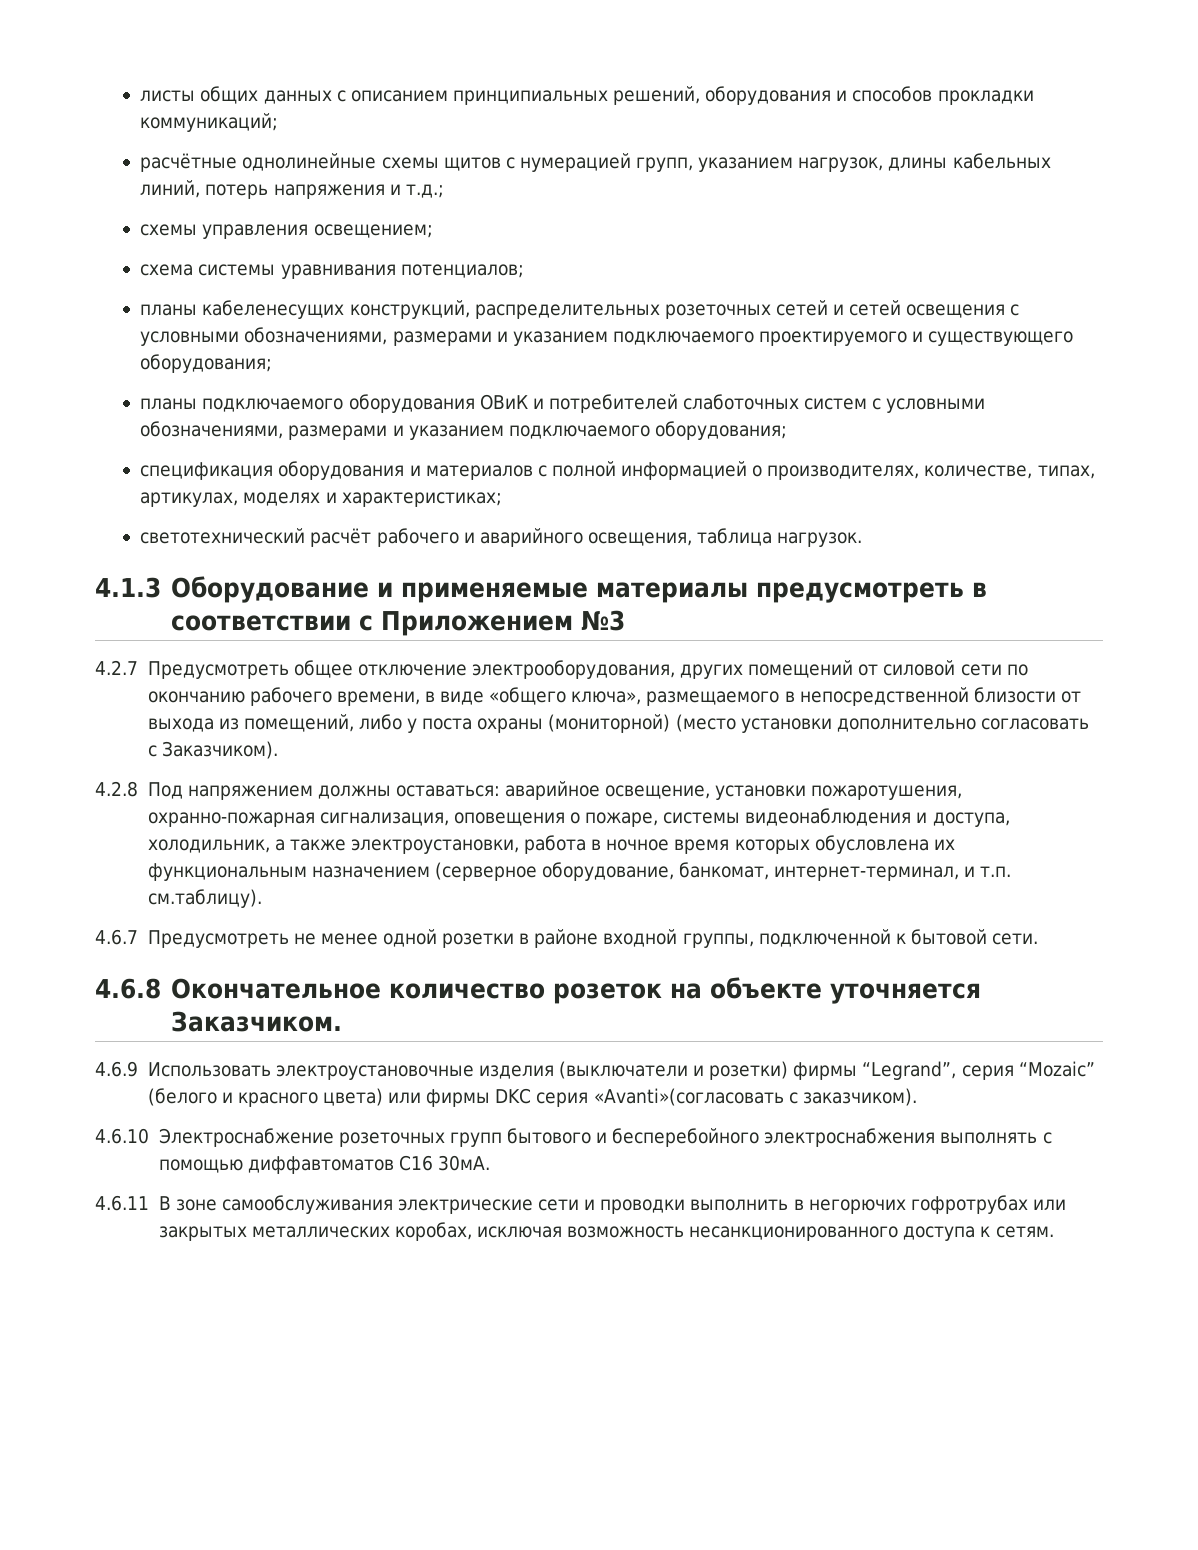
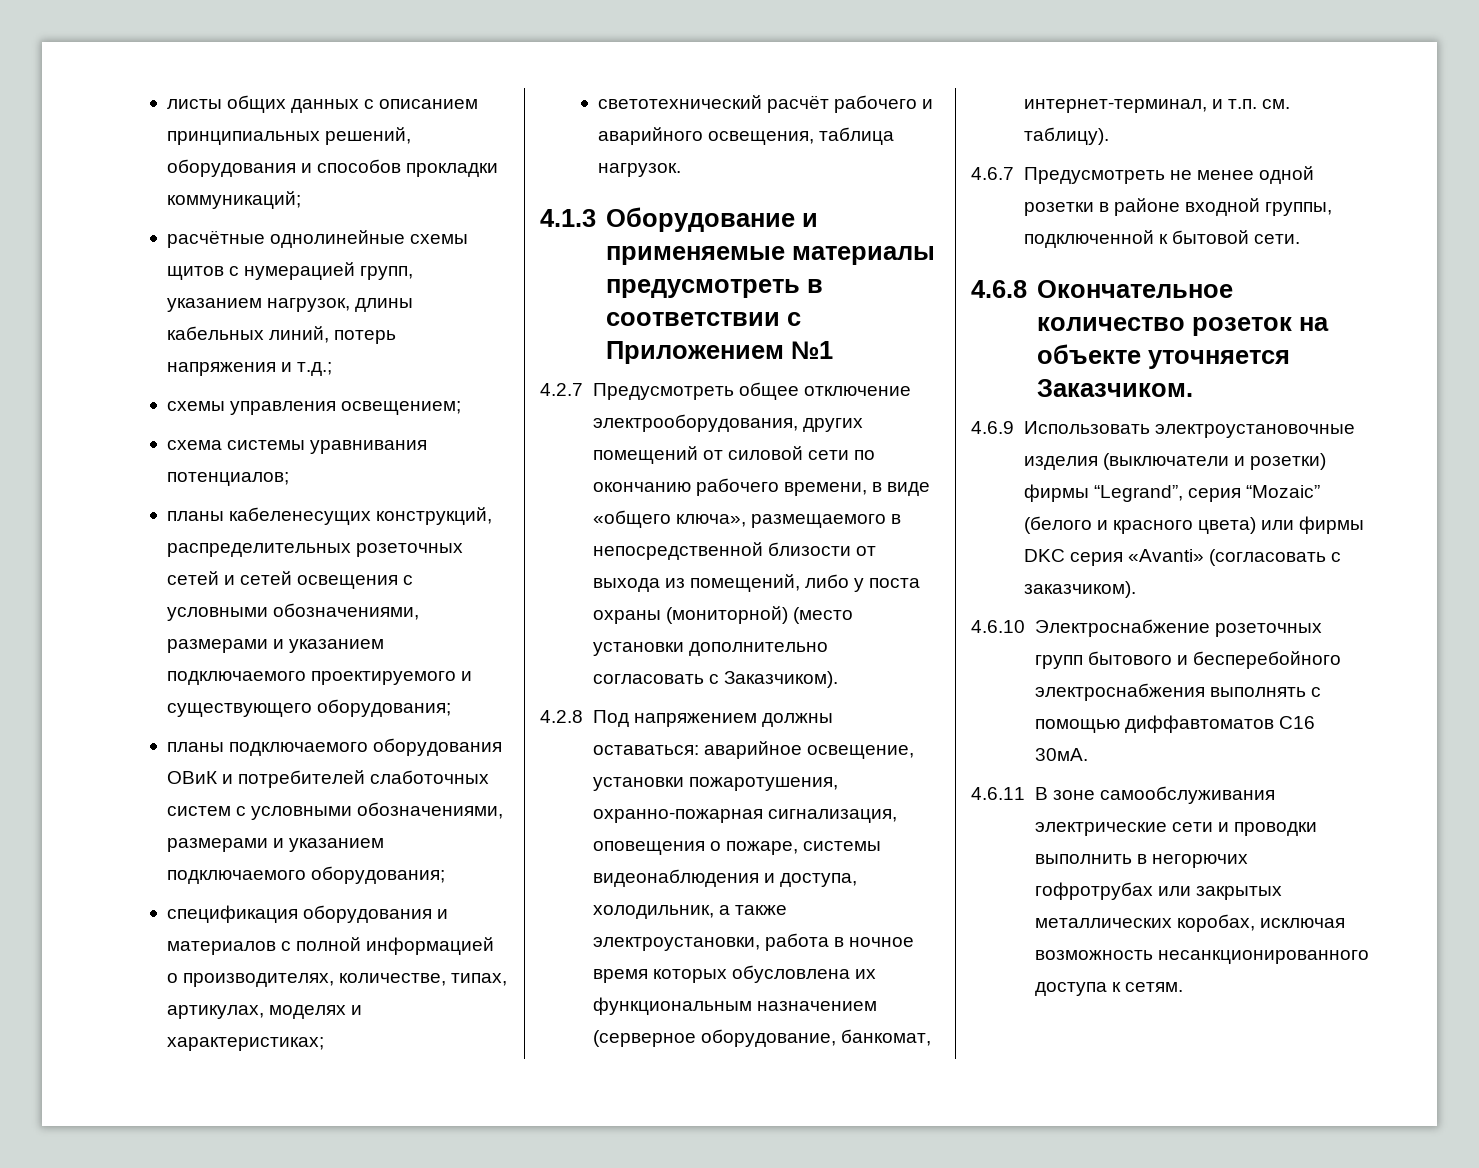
[580,610,625,631] №3 -> [790,341,833,359] №1
[147,889,262,908] см.таблицу). -> [1261,99,1290,109] [1023,127,1109,145] см. таблицу).
[593,1088,784,1106] «Avanti»(согласовать -> [1127,549,1326,566] «Avanti» (согласовать

